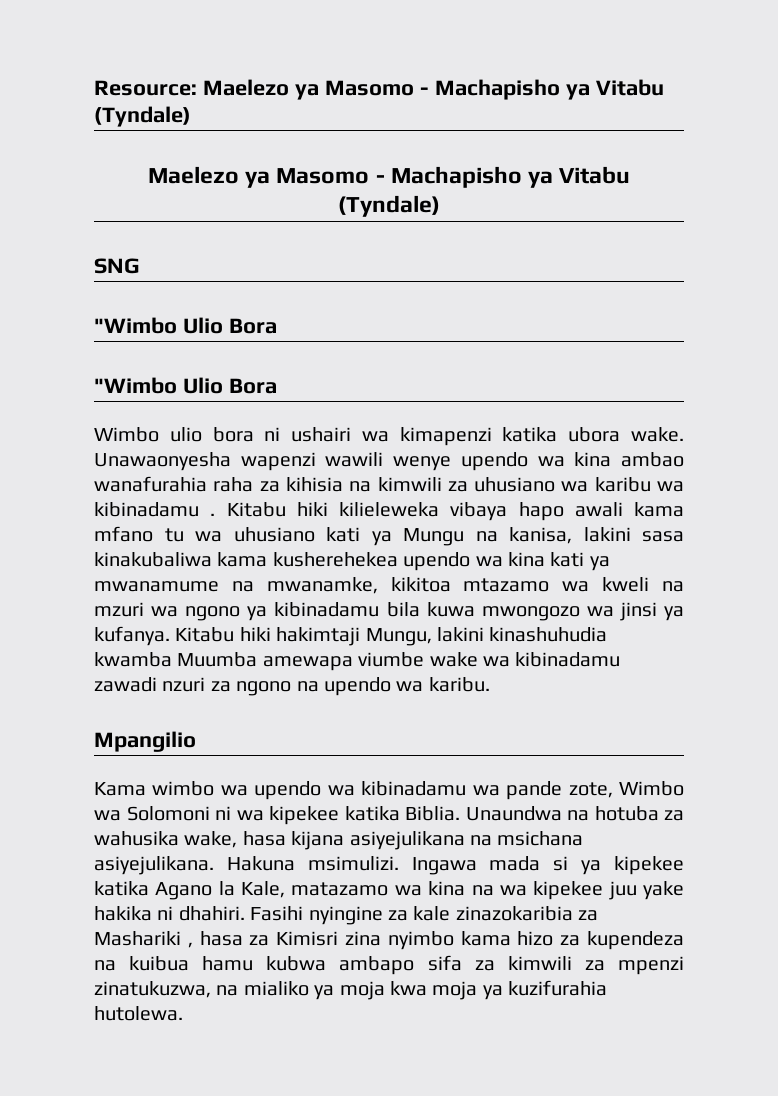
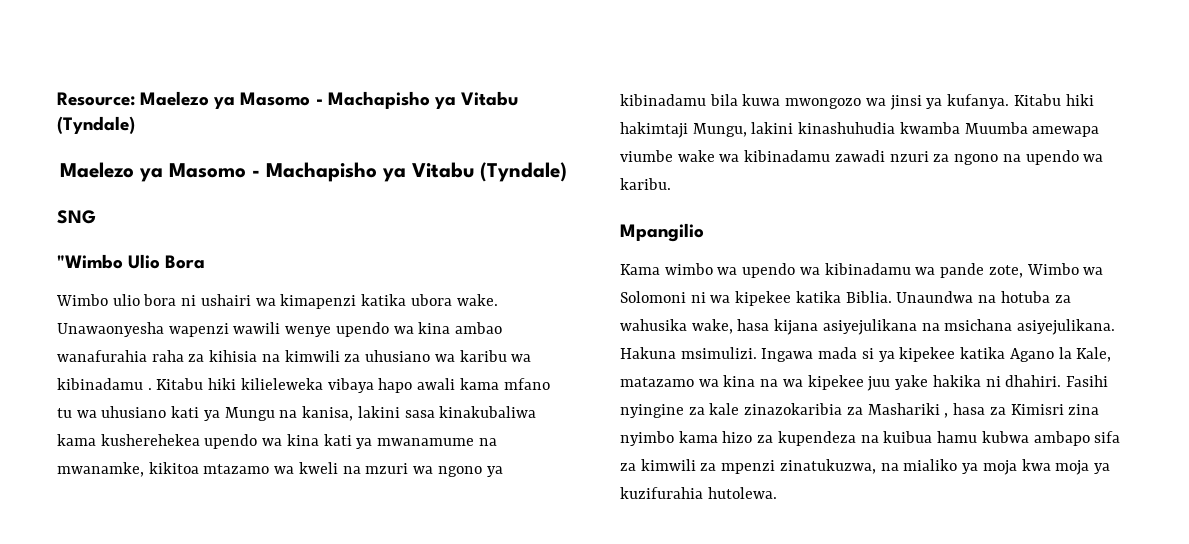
[94,377,277,394] // "Wimbo Ulio Bora -> (206, 262) none

